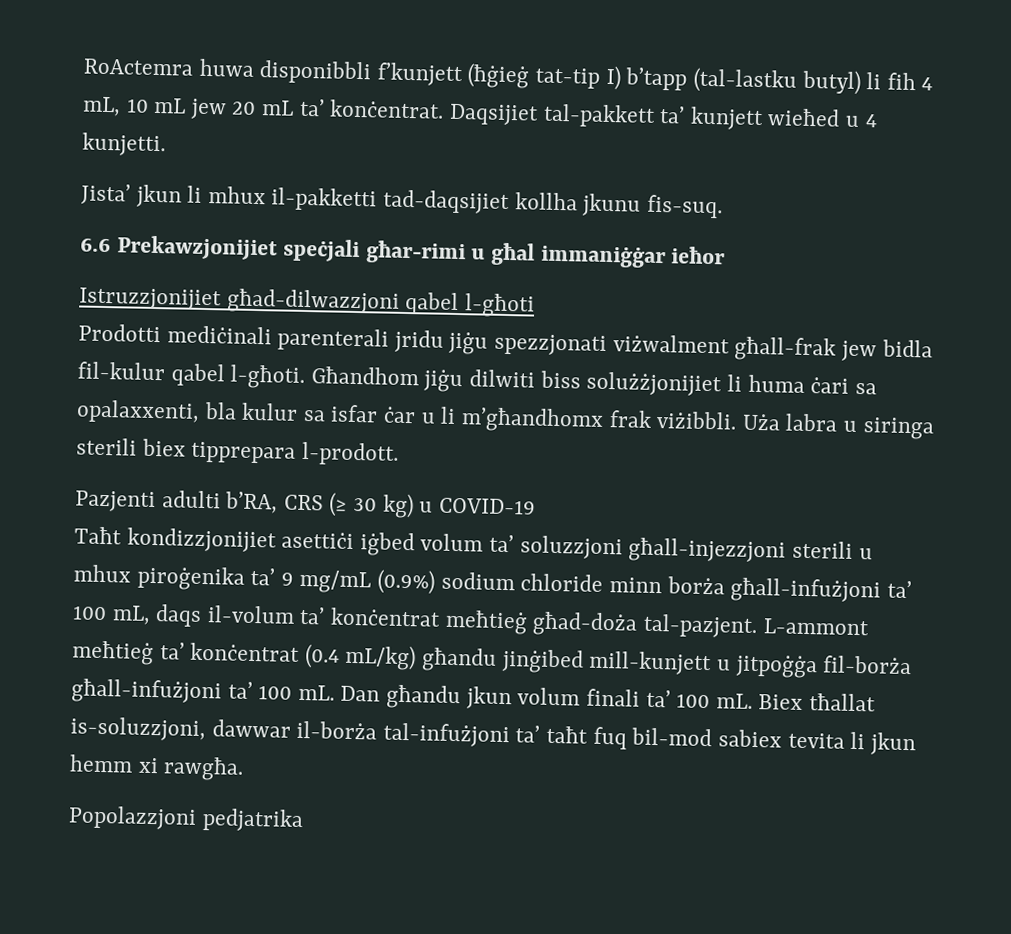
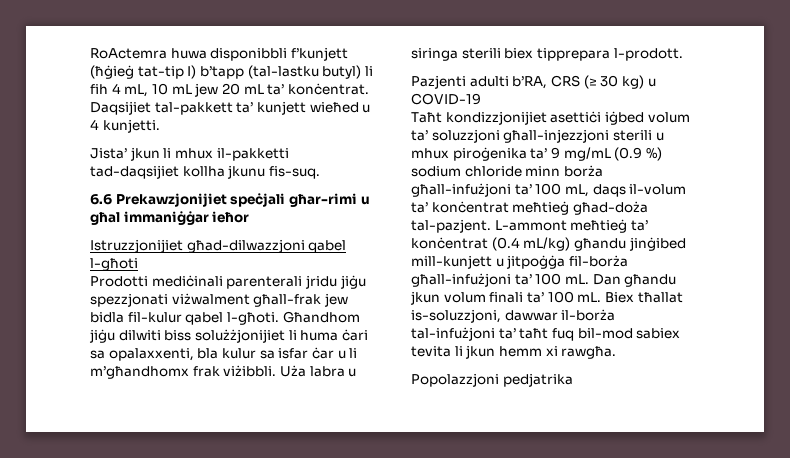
[377,569,436,595] (0.9%) -> [614,147,662,161] (0.9 %)

